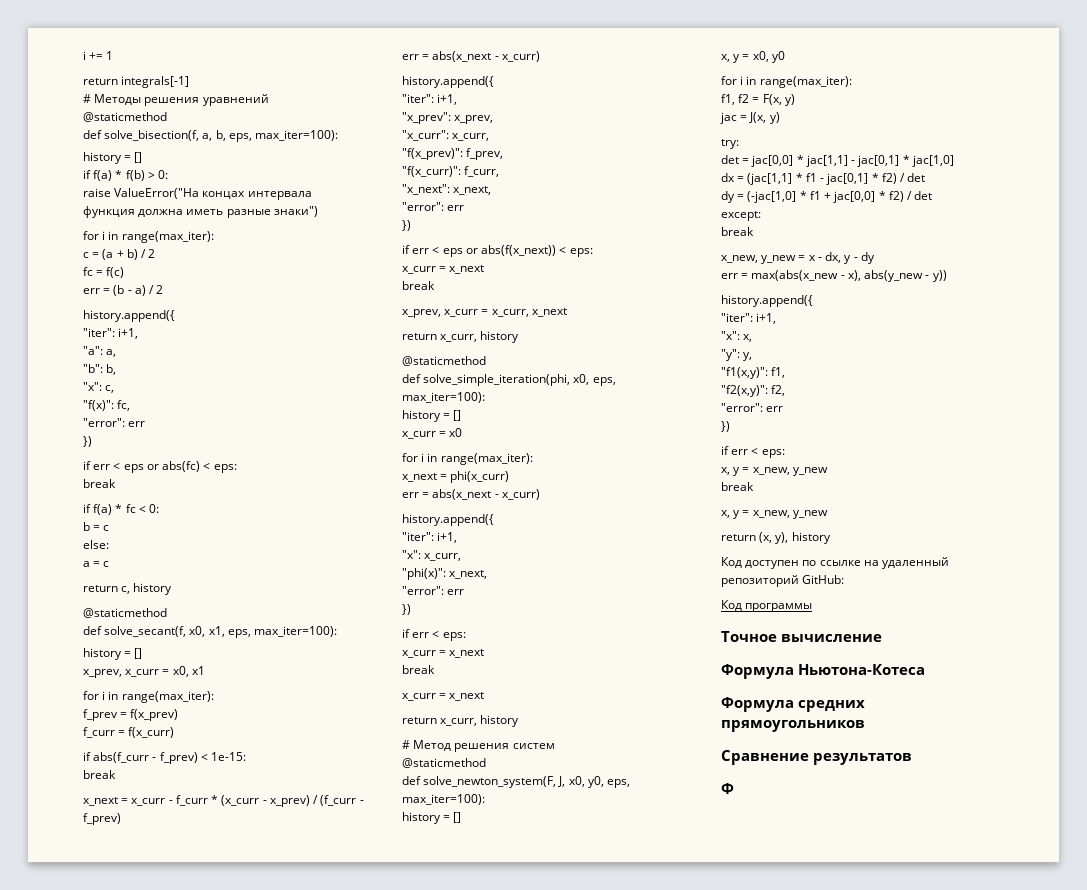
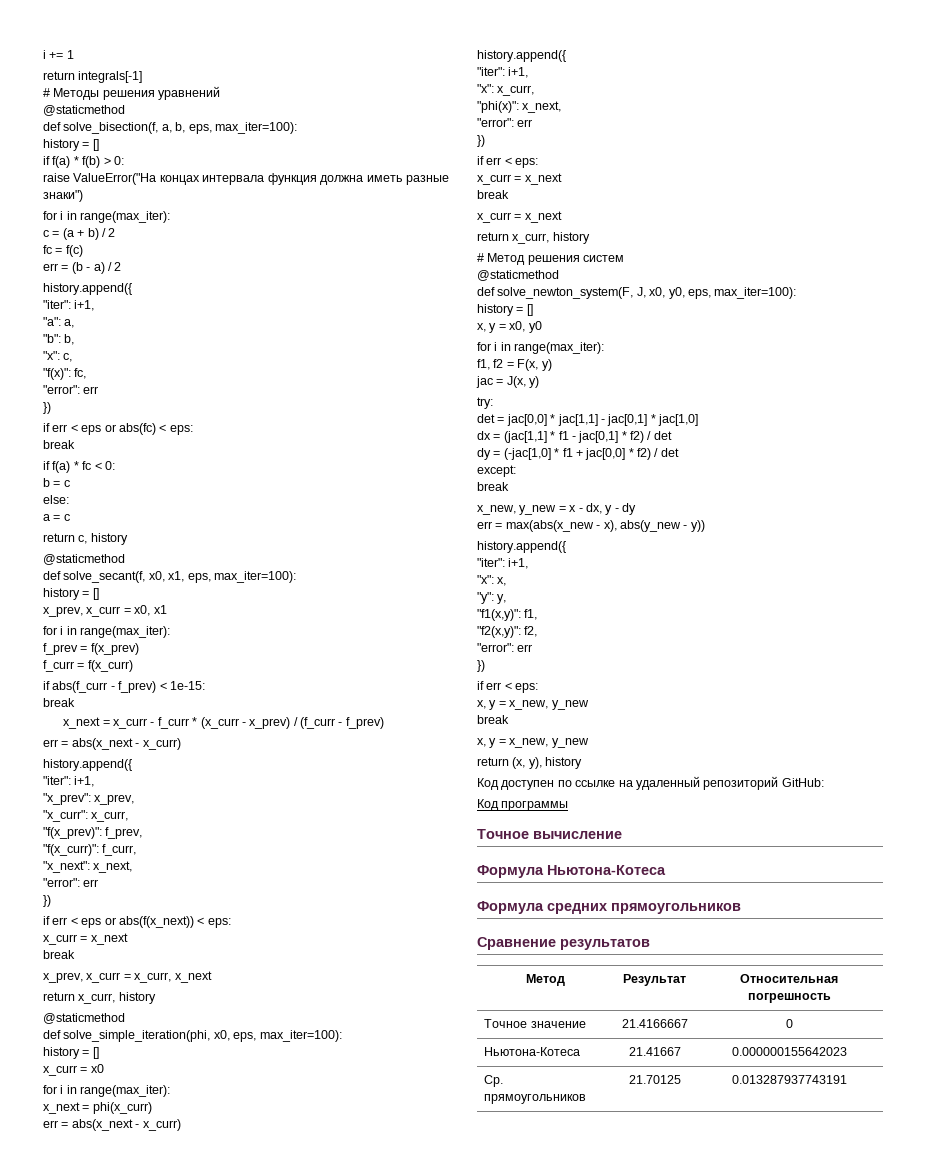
[721,783,734,794] // Ф -> [526,974,565,986] [623,974,686,986] [740,974,838,983] [747,993,831,1003] [484,1019,586,1028] [621,1019,688,1028] [785,1019,793,1028] [484,1047,581,1056] [628,1047,681,1056] [731,1047,847,1056] [484,1075,504,1087] [484,1094,587,1104] [628,1075,681,1084] [731,1075,847,1084] // Метод | Результат | Относительная погрешность // Точное значение | 21.4166667 | 0 // Ньютона-Котеса | 21.41667 | 0.000000155642023 // Ср. прямоугольников | 21.70125 | 0.013287937743191

